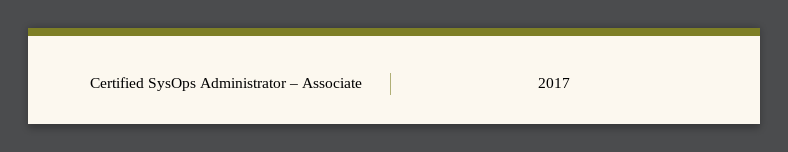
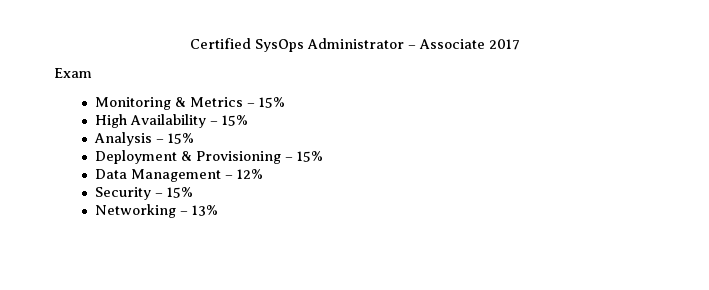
(570, 83) none -> [54,68,92,78] [94,97,285,110] [94,114,248,128] [93,132,194,146] [94,150,323,164] [94,169,263,182] [94,187,193,200] [94,204,218,218] // Exam // Monitoring & Metrics – 15% // High Availability – 15% // Analysis – 15% // Deployment & Provisioning – 15% // Data Management – 12% // Security – 15% // Networking – 13%

